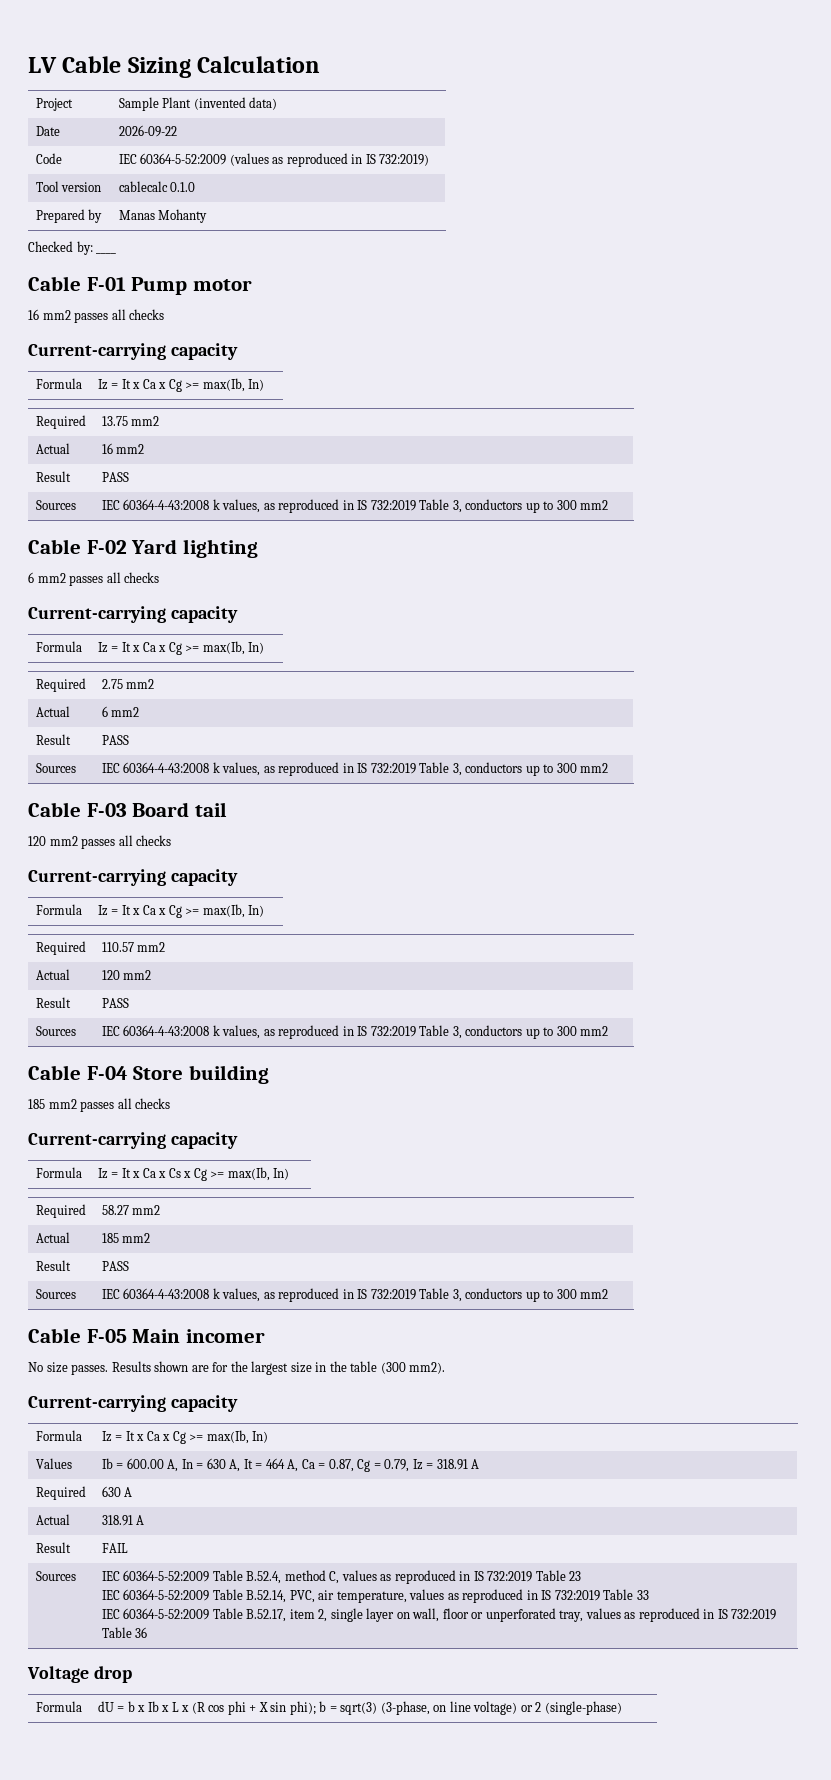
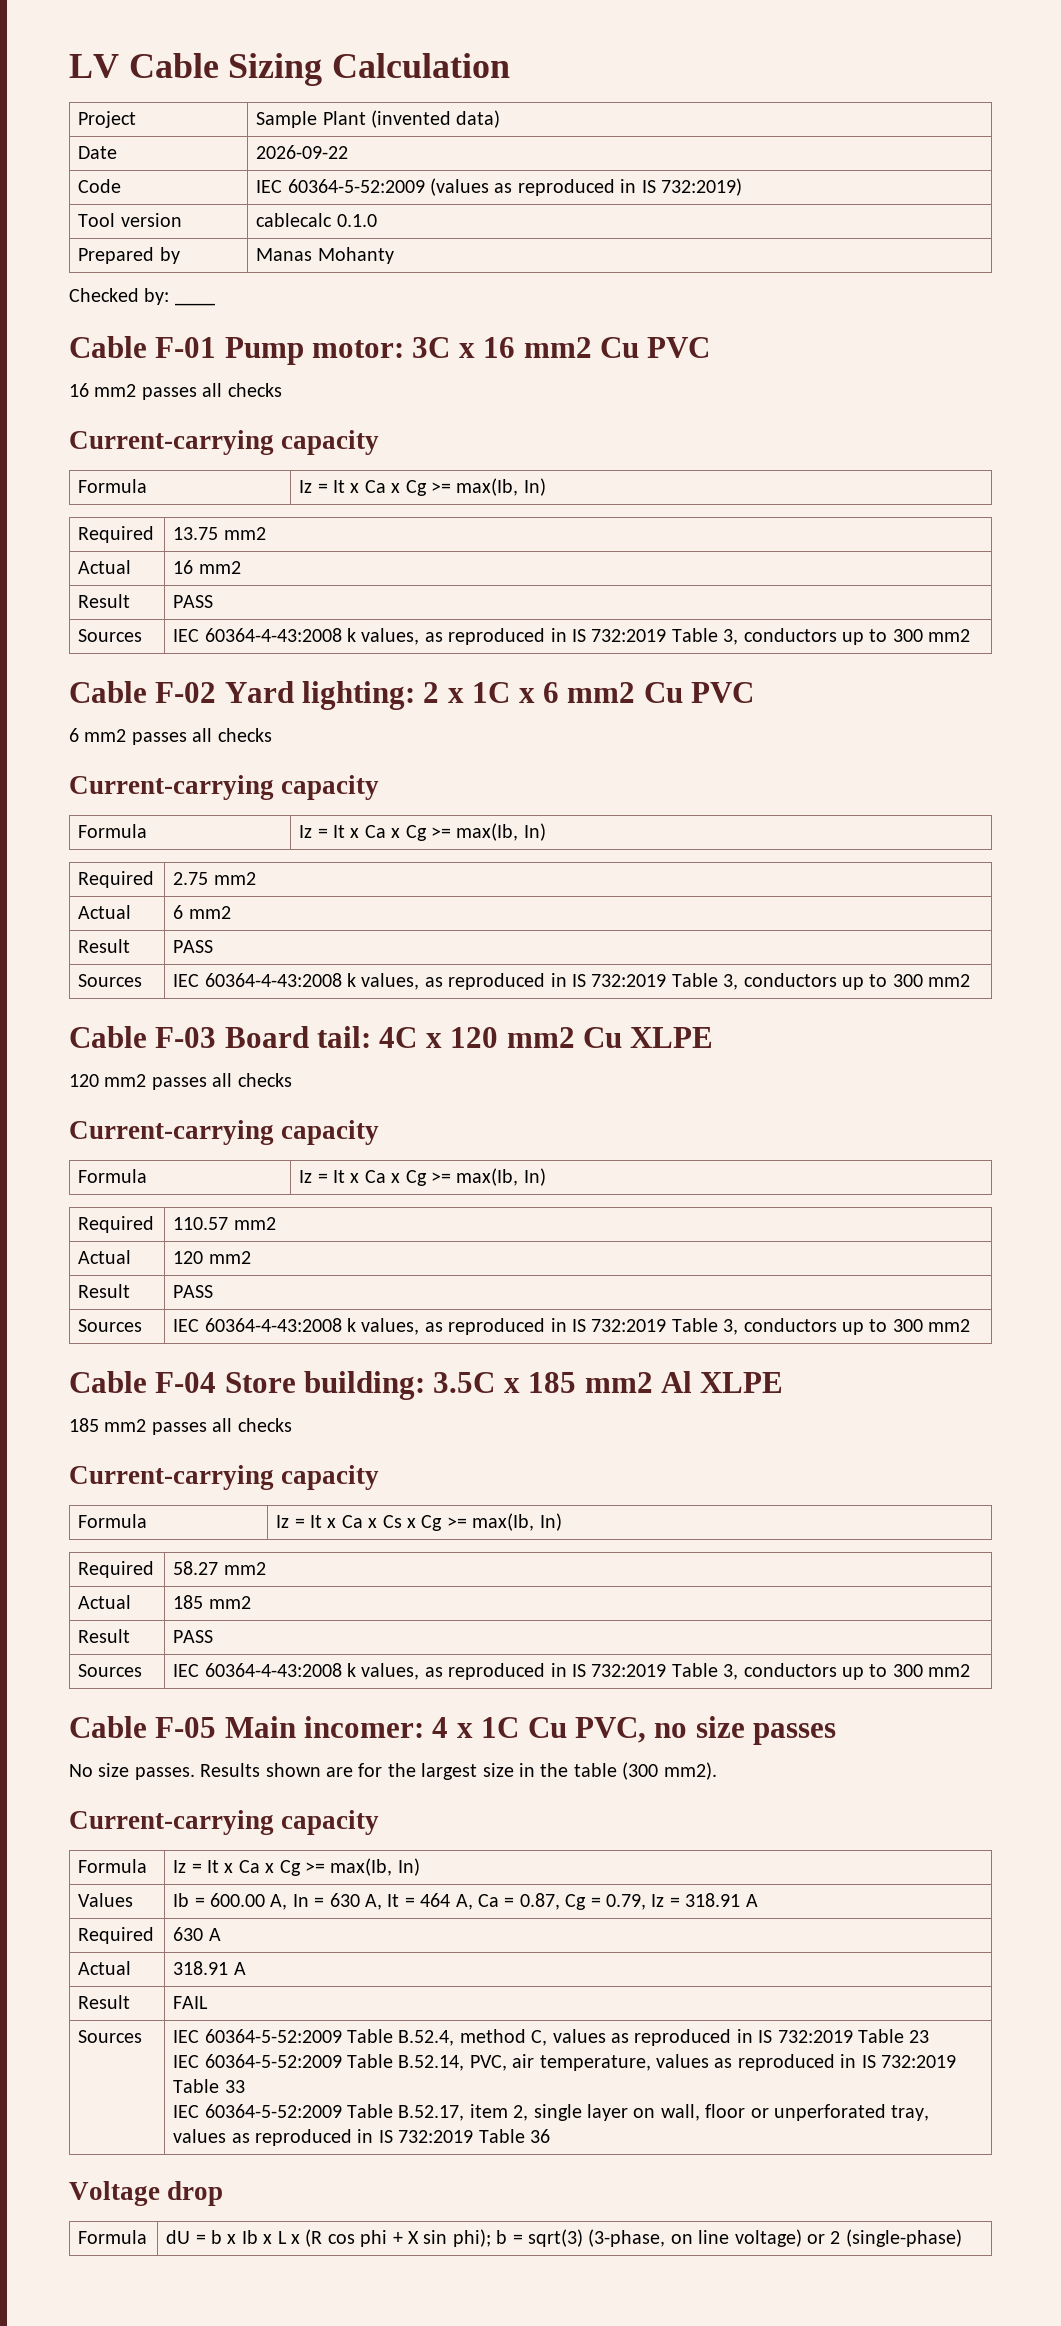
[192,279,252,291] motor -> [312,337,711,358] motor: 3C x 16 mm2 Cu PVC
[182,539,258,558] lighting -> [302,681,755,710] lighting: 2 x 1C x 6 mm2 Cu PVC
[194,802,227,817] tail -> [317,1026,714,1048] tail: 4C x 120 mm2 Cu XLPE
[188,1065,269,1084] building -> [304,1371,784,1400] building: 3.5C x 185 mm2 Al XLPE
[185,1329,265,1343] incomer -> [304,1716,837,1745] incomer: 4 x 1C Cu PVC, no size passes

